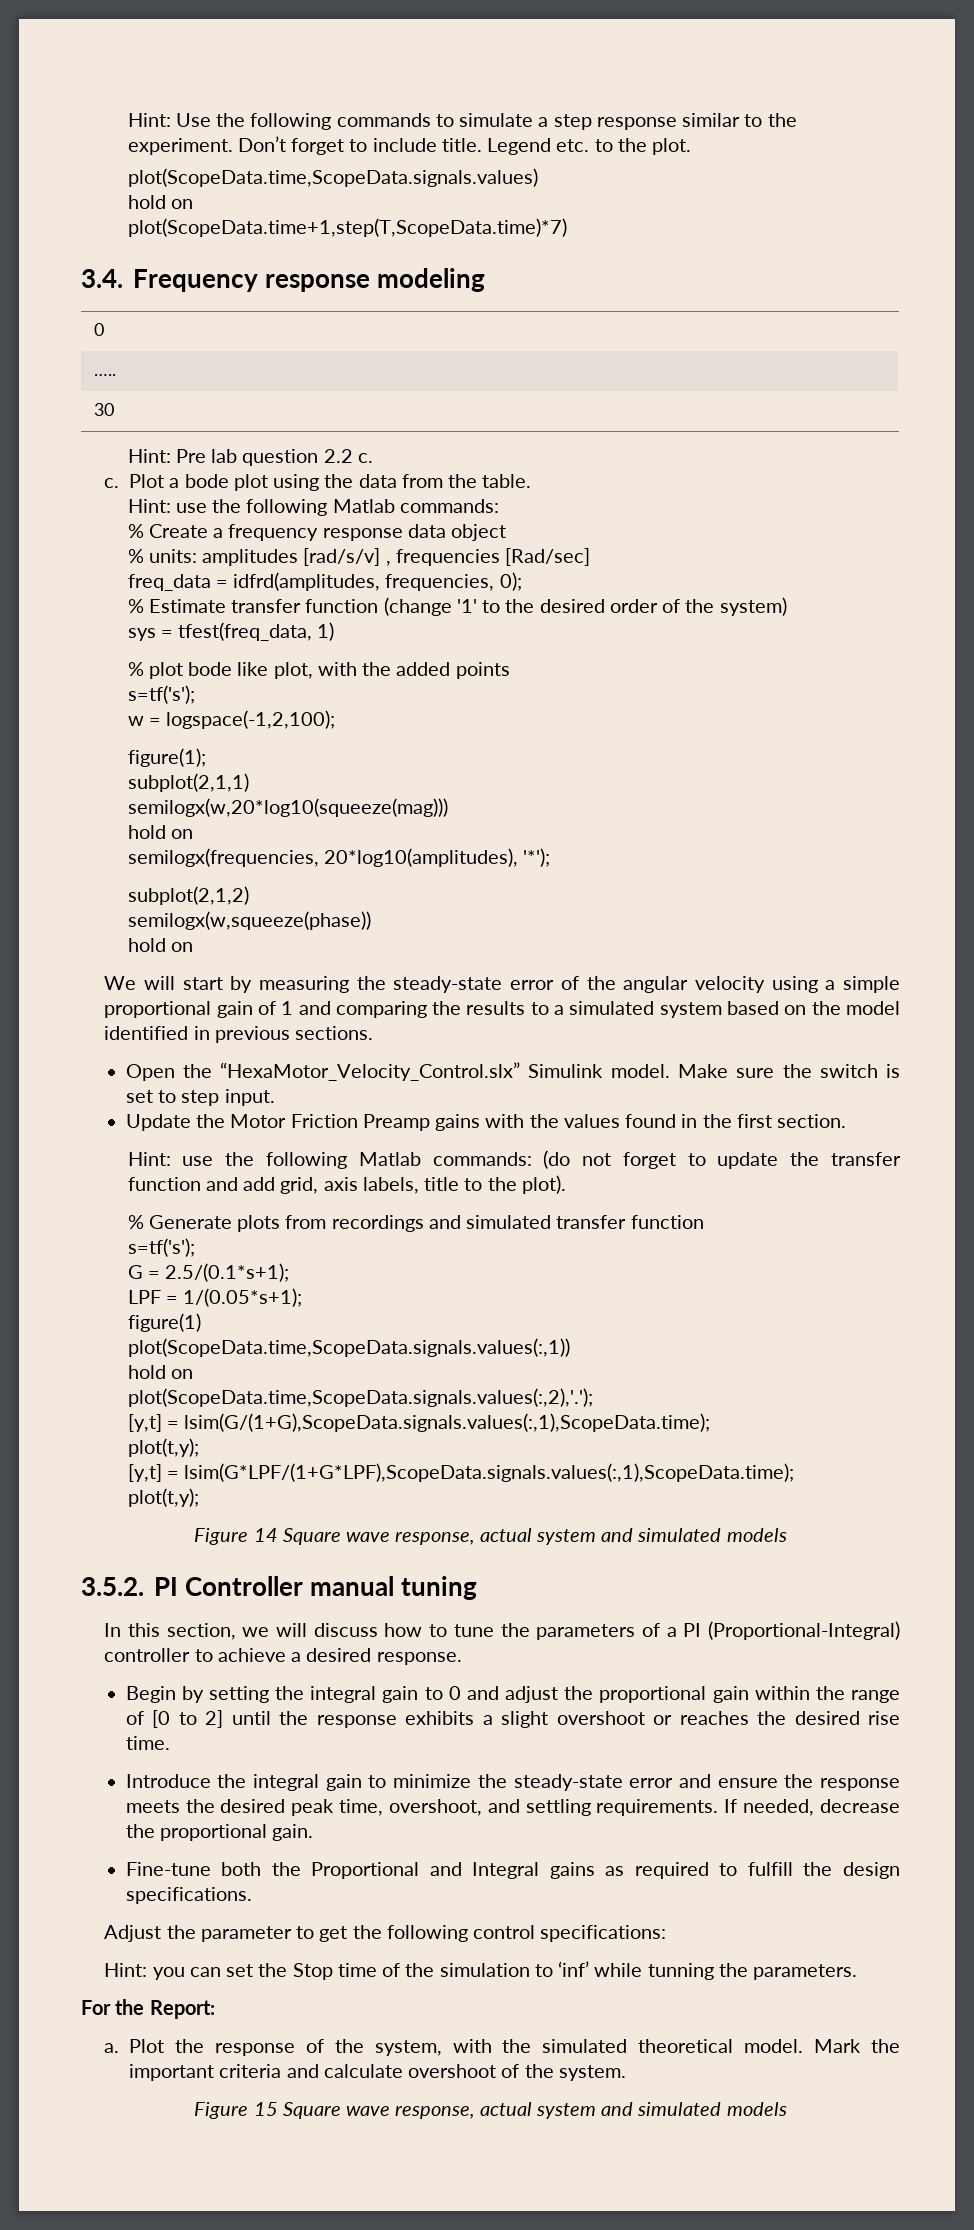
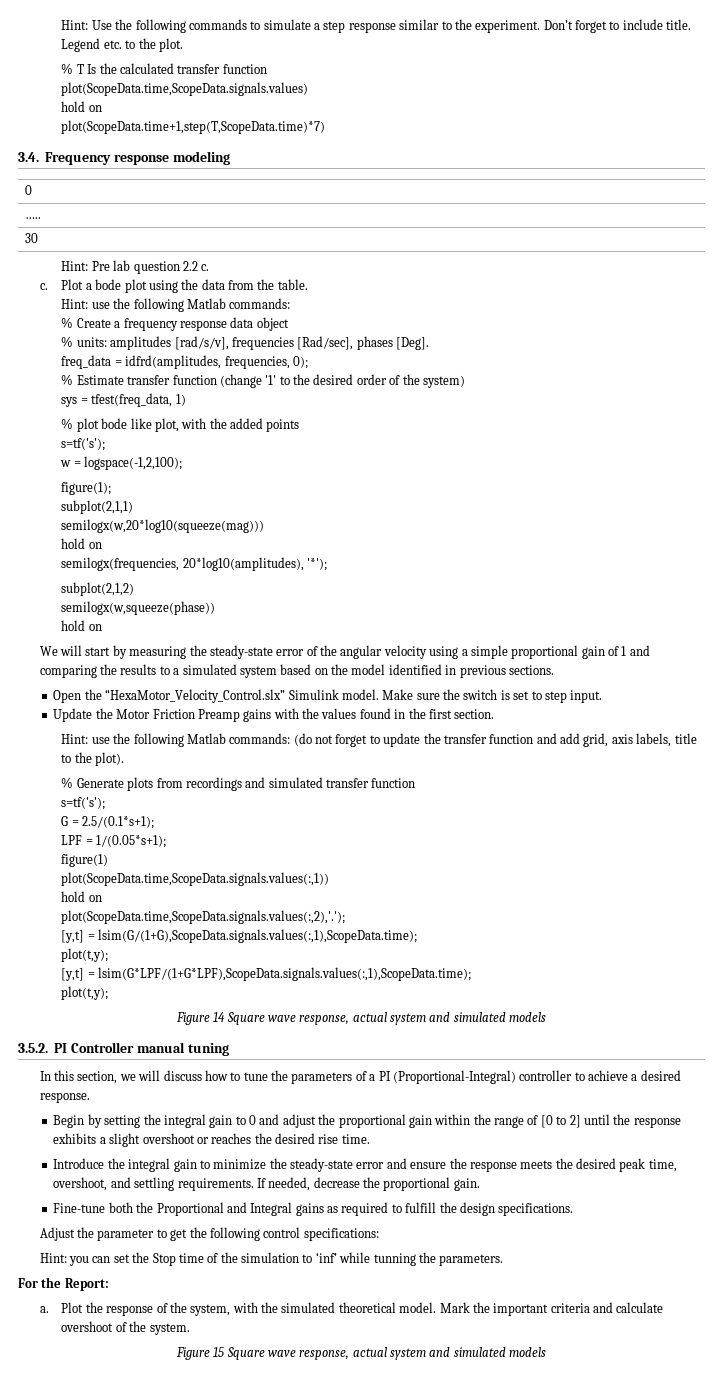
(692, 146) none -> [61,63,267,74] // % T Is the calculated transfer function
[303,548,591,566] [rad/s/v] , frequencies [Rad/sec] -> [174,336,430,350] [rad/s/v], frequencies [Rad/sec], phases [Deg].

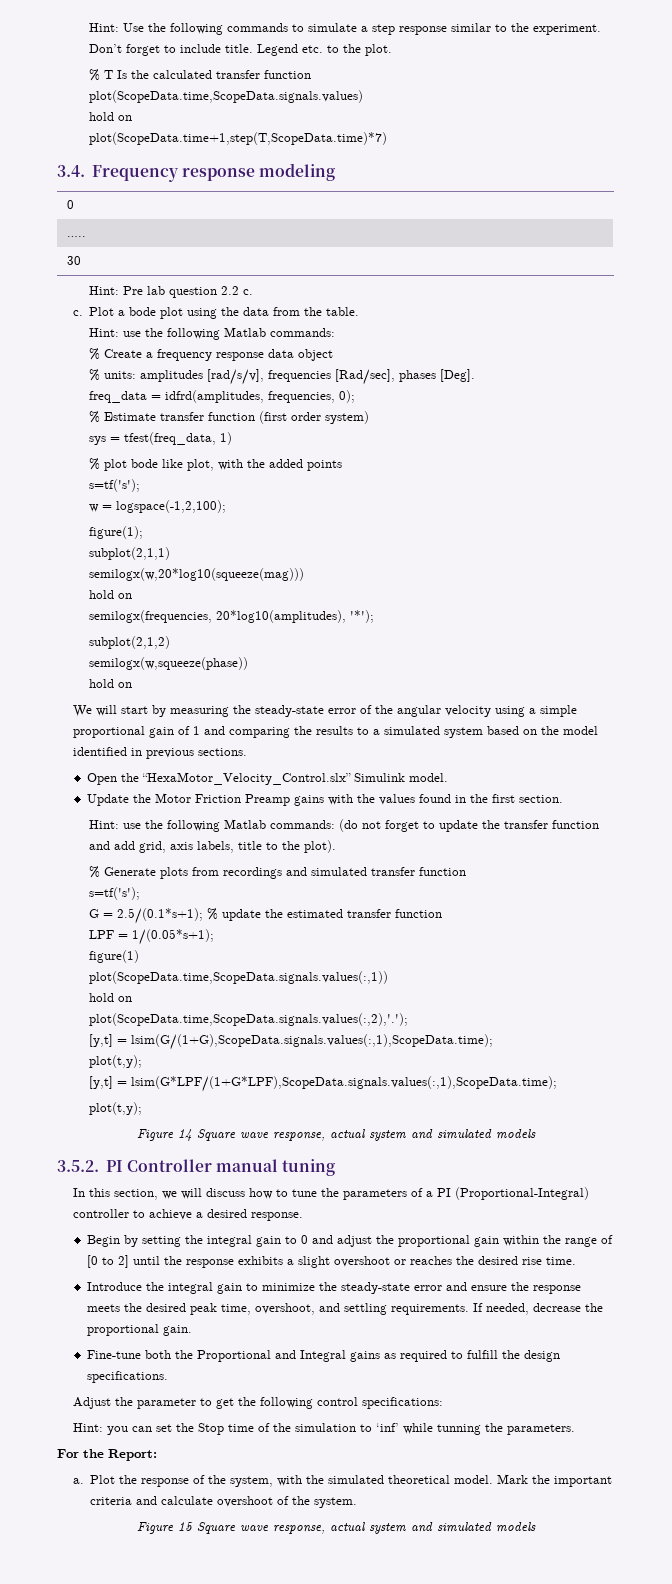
[219,374,420,388] (change '1' to the desired order of the -> [258,411,321,424] (first order
[382,689,603,703] Make sure the switch is set to step input. -> (449, 777) none
(155, 822) none -> [206,908,442,921] % update the estimated transfer function

